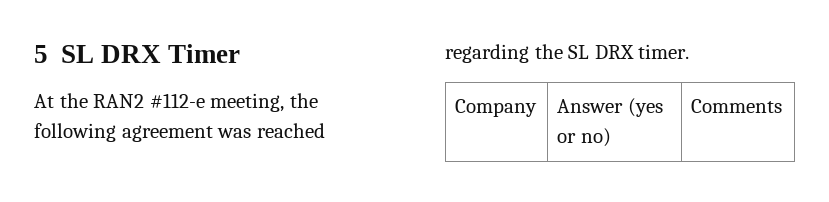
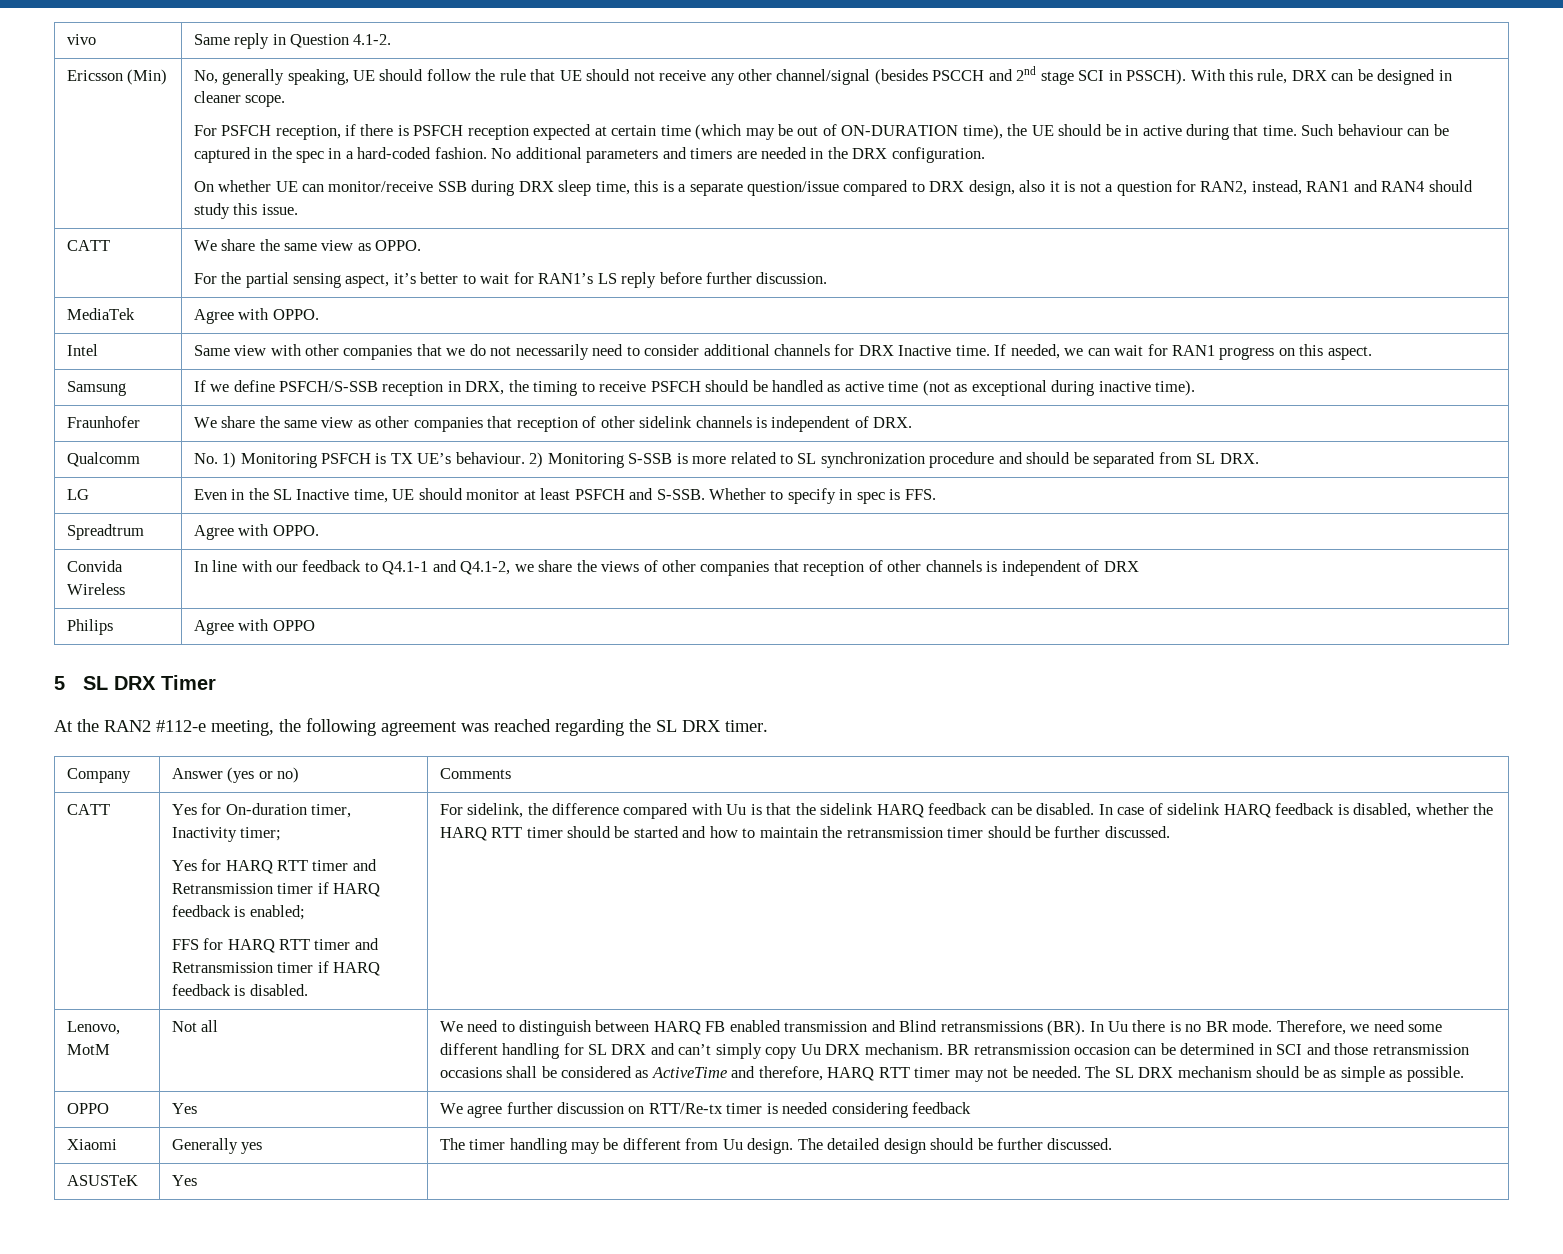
(34, 54) none -> [66,34,96,45] [193,33,392,49] [66,69,168,85] [193,66,1452,85] [193,91,286,107] [193,124,1449,140] [193,147,985,163] [193,180,1473,196] [193,203,298,219] [66,240,110,251] [193,239,422,251] [193,272,828,288] [66,308,135,320] [193,308,319,324] [66,344,98,356] [193,344,1372,360] [66,381,126,396] [193,380,1196,396] [66,416,140,428] [193,416,913,432] [66,452,140,467] [193,452,1259,468] [66,489,89,500] [193,488,936,504] [66,524,144,540] [193,524,319,540] [66,560,123,572] [66,583,125,595] [193,560,1139,576] [66,619,113,635] [193,619,315,635] vivo | Same reply in Question 4.1-2. // Ericsson (Min) | No, generally speaking, UE should follow the rule that UE should not receive any other channel/signal (besides PSCCH and 2nd stage SCI in PSSCH). With this rule, DRX can be designed in cleaner scope. // For PSFCH reception, if there is PSFCH reception expected at certain time (which may be out of ON-DURATION time), the UE should be in active during that time. Such behaviour can be captured in the spec in a hard-coded fashion. No additional parameters and timers are needed in the DRX configuration. // On whether UE can monitor/receive SSB during DRX sleep time, this is a separate question/issue compared to DRX design, also it is not a question for RAN2, instead, RAN1 and RAN4 should study this issue. // CATT | We share the same view as OPPO. // For the partial sensing aspect, it’s better to wait for RAN1’s LS reply before further discussion. // MediaTek | Agree with OPPO. // Intel | Same view with other companies that we do not necessarily need to consider additional channels for DRX Inactive time. If needed, we can wait for RAN1 progress on this aspect. // Samsung | If we define PSFCH/S-SSB reception in DRX, the timing to receive PSFCH should be handled as active time (not as exceptional during inactive time). // Fraunhofer | We share the same view as other companies that reception of other sidelink channels is independent of DRX. // Qualcomm | No. 1) Monitoring PSFCH is TX UE’s behaviour. 2) Monitoring S-SSB is more related to SL synchronization procedure and should be separated from SL DRX. // LG | Even in the SL Inactive time, UE should monitor at least PSFCH and S-SSB. Whether to specify in spec is FFS. // Spreadtrum | Agree with OPPO. // Convida Wireless | In line with our feedback to Q4.1-1 and Q4.1-2, we share the views of other companies that reception of other channels is independent of DRX // Philips | Agree with OPPO //
(783, 106) none -> [66,804,110,815] [171,803,352,818] [171,827,282,842] [171,859,377,874] [171,882,381,897] [171,905,305,920] [171,938,379,953] [171,961,381,976] [171,984,308,996] [439,803,1494,819] [439,826,1170,841] [66,1021,120,1035] [66,1044,110,1055] [171,1020,219,1032] [439,1020,1443,1036] [439,1043,1469,1059] [439,1066,1464,1082] [66,1103,109,1114] [171,1103,197,1114] [439,1102,972,1118] [66,1139,117,1150] [171,1138,263,1154] [439,1138,1113,1154] [66,1175,138,1186] [171,1175,197,1186] // CATT | Yes for On-duration timer, Inactivity timer; // Yes for HARQ RTT timer and Retransmission timer if HARQ feedback is enabled; // FFS for HARQ RTT timer and Retransmission timer if HARQ feedback is disabled. | For sidelink, the difference compared with Uu is that the sidelink HARQ feedback can be disabled. In case of sidelink HARQ feedback is disabled, whether the HARQ RTT timer should be started and how to maintain the retransmission timer should be further discussed. // Lenovo, MotM | Not all | We need to distinguish between HARQ FB enabled transmission and Blind retransmissions (BR). In Uu there is no BR mode. Therefore, we need some different handling for SL DRX and can’t simply copy Uu DRX mechanism. BR retransmission occasion can be determined in SCI and those retransmission occasions shall be considered as ActiveTime and therefore, HARQ RTT timer may not be needed. The SL DRX mechanism should be as simple as possible. // OPPO | Yes | We agree further discussion on RTT/Re-tx timer is needed considering feedback // Xiaomi | Generally yes | The timer handling may be different from Uu design. The detailed design should be further discussed. // ASUSTeK | Yes |

